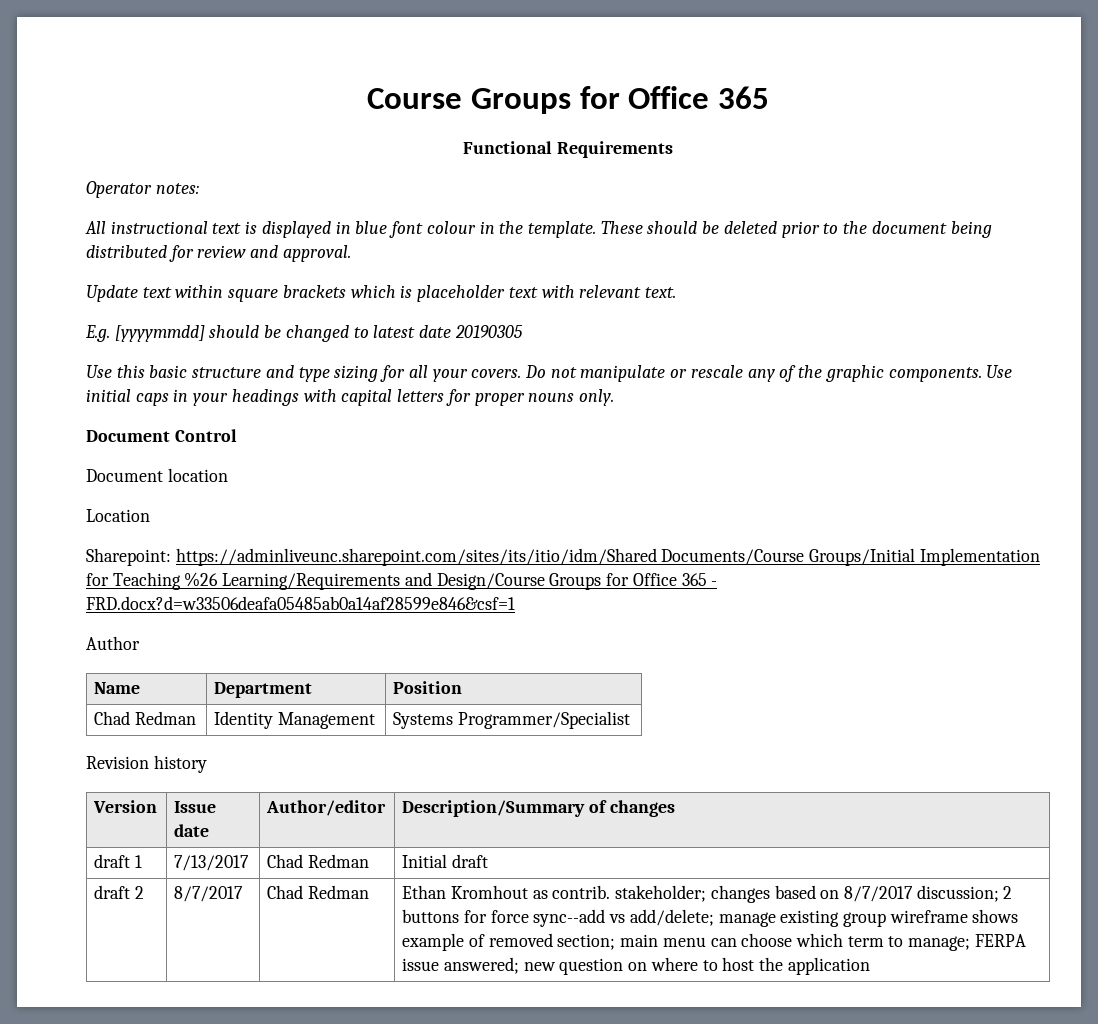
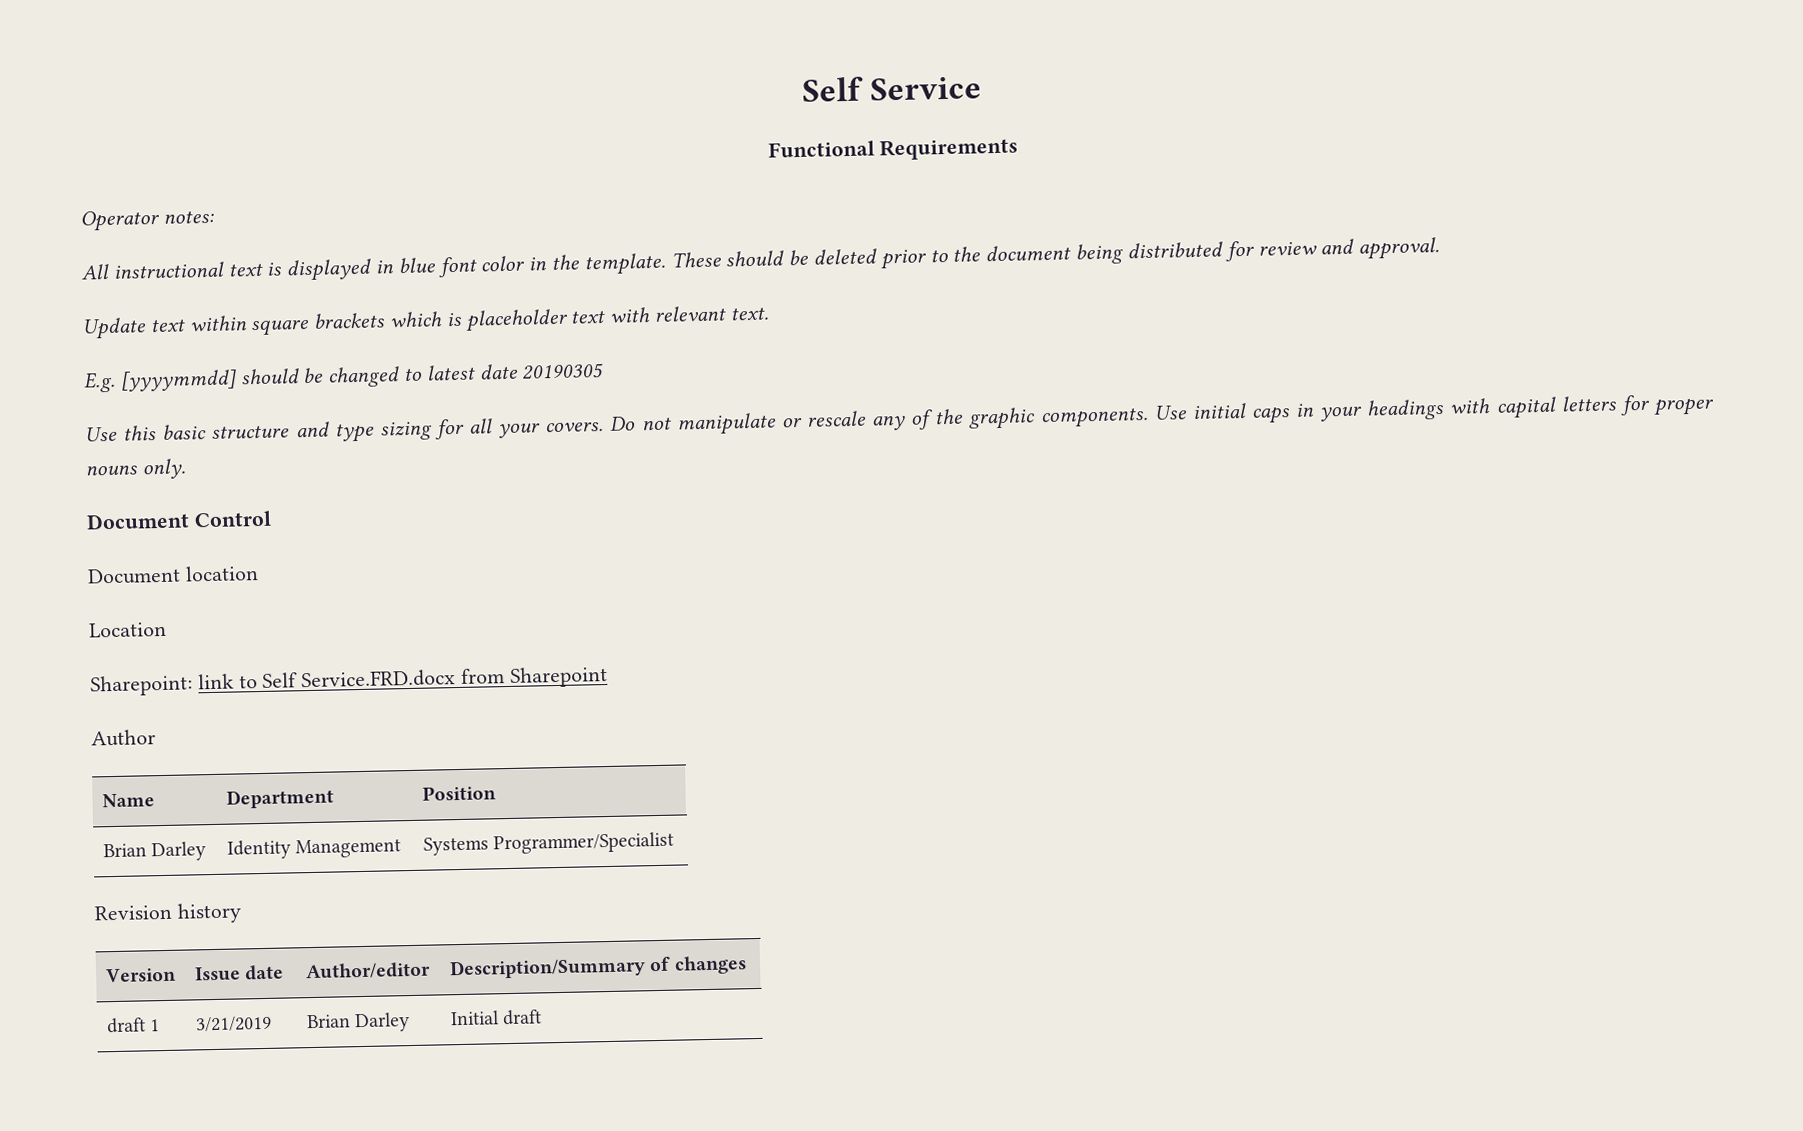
[366,86,770,114] Course Groups for Office 365 -> [802,76,982,102] Self Service
[426,221,476,234] colour -> [480,255,526,272] color
[175,548,1040,566] [86,572,718,590] [86,596,515,610] https://adminliveunc.sharepoint.com/sites/its/itio/idm/Shared Documents/Course Groups/Initial Implementation for Teaching %26 Learning/Requirements and Design/Course Groups for Office 365 - FRD.docx?d=w33506deafa05485ab0a14af28599e846&csf=1 -> [197,665,608,690] link to Self Service.FRD.docx from Sharepoint
[94,711,196,725] Chad Redman -> [102,841,207,862] Brian Darley
[174,855,250,871] [267,854,369,868] 7/13/2017 | Chad Redman -> [195,1015,272,1032] [305,1012,411,1033] 3/21/2019 | Brian Darley
[94,885,144,899] [174,886,244,902] [267,885,369,899] [402,885,1013,903] [402,909,1019,927] [402,933,1026,951] [402,957,870,975] // draft 2 | 8/7/2017 | Chad Redman | Ethan Kromhout as contrib. stakeholder; changes based on 8/7/2017 discussion; 2 buttons for force sync--add vs add/delete; manage existing group wireframe shows example of removed section; main menu can choose which term to manage; FERPA issue answered; new question on where to host the application -> (543, 1017) none

